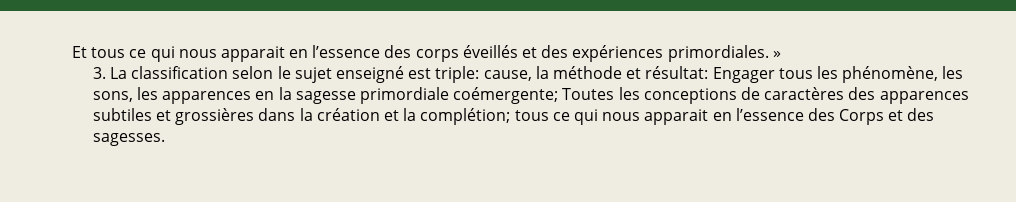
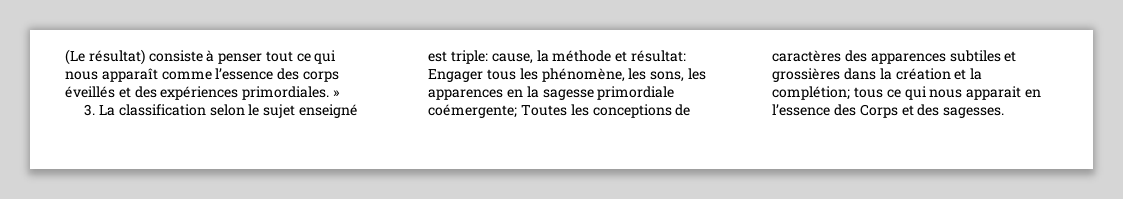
[72,46,309,62] Et tous ce qui nous apparait en -> [65,49,337,65] [65,68,212,82] (Le résultat) consiste à penser tout ce qui nous apparaît comme

